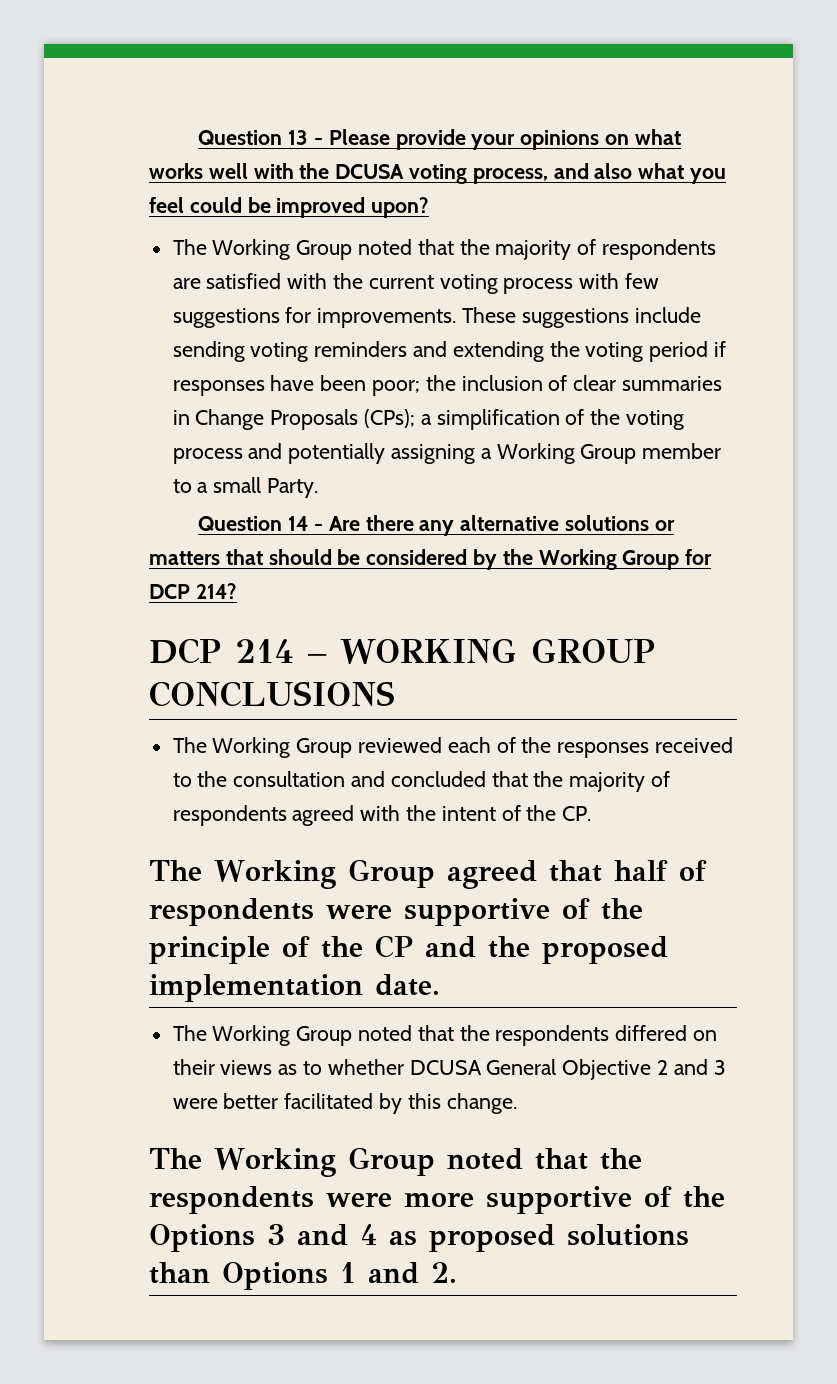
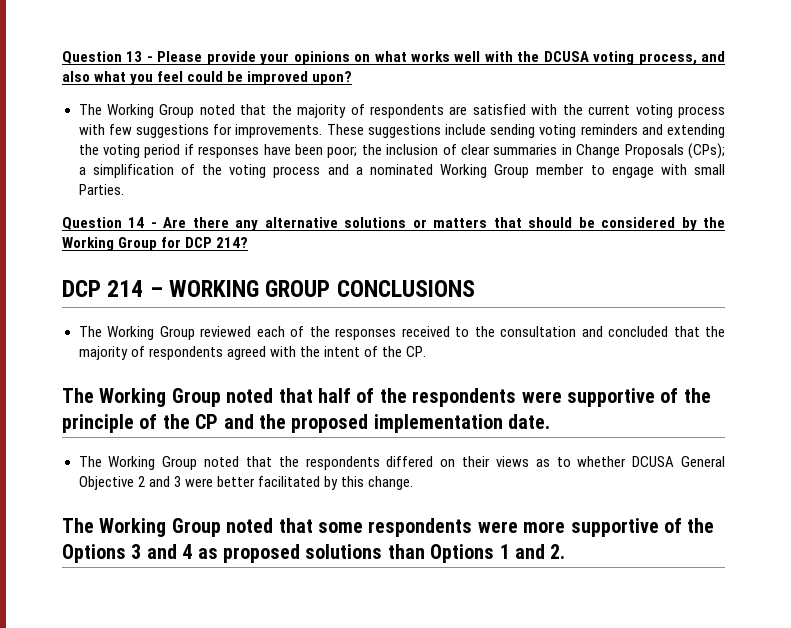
[288,443,492,464] potentially assigning a -> [355,164,433,175] a nominated
[197,477,319,498] a small Party. -> [611,164,725,178] [78,184,124,195] engage with small Parties.
[446,860,537,889] agreed -> [226,388,274,403] noted
(707, 870) none -> [379,388,407,403] the
[599,1148,642,1170] the -> [318,522,363,533] some

